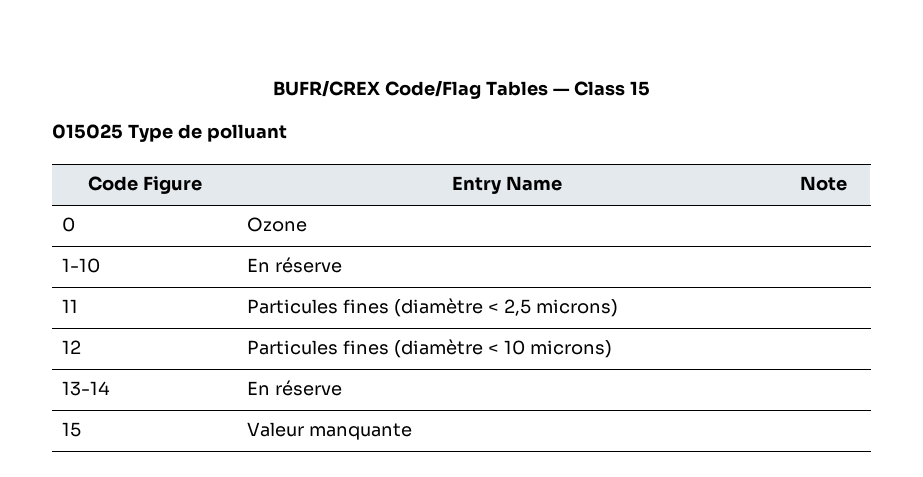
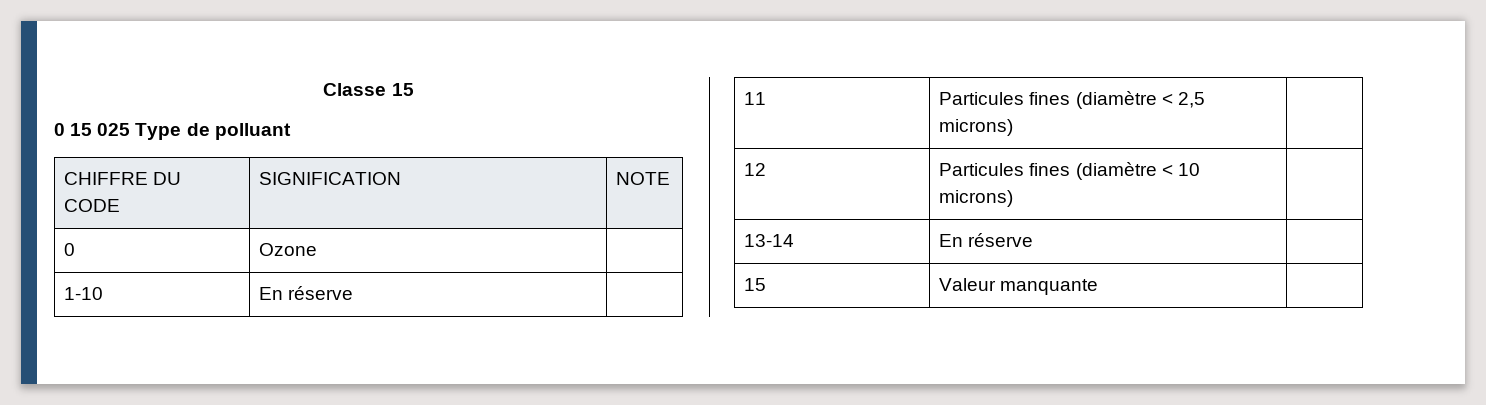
[273,80,650,99] [52,124,287,142] [88,176,202,194] [452,176,562,194] [799,176,847,191] BUFR/CREX Code/Flag Tables — Class 15 // 015025 Type de polluant // Code Figure | Entry Name | Note -> [323,83,414,96] [54,123,291,140] [64,172,182,185] [64,199,121,212] [259,172,402,185] [616,172,671,185] Classe 15 // 0 15 025 Type de polluant // CHIFFRE DU CODE | SIGNIFICATION | NOTE

